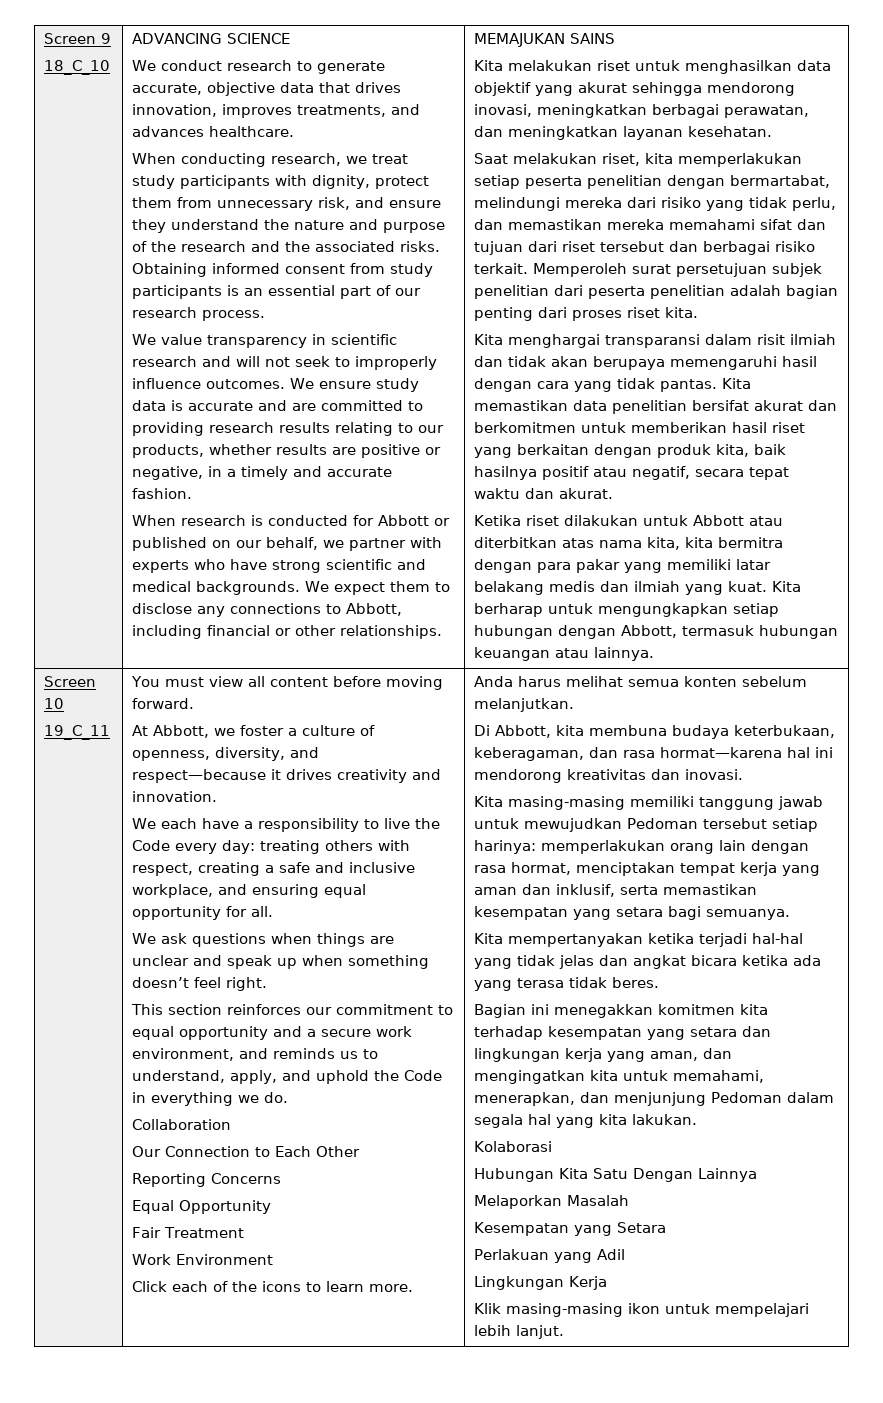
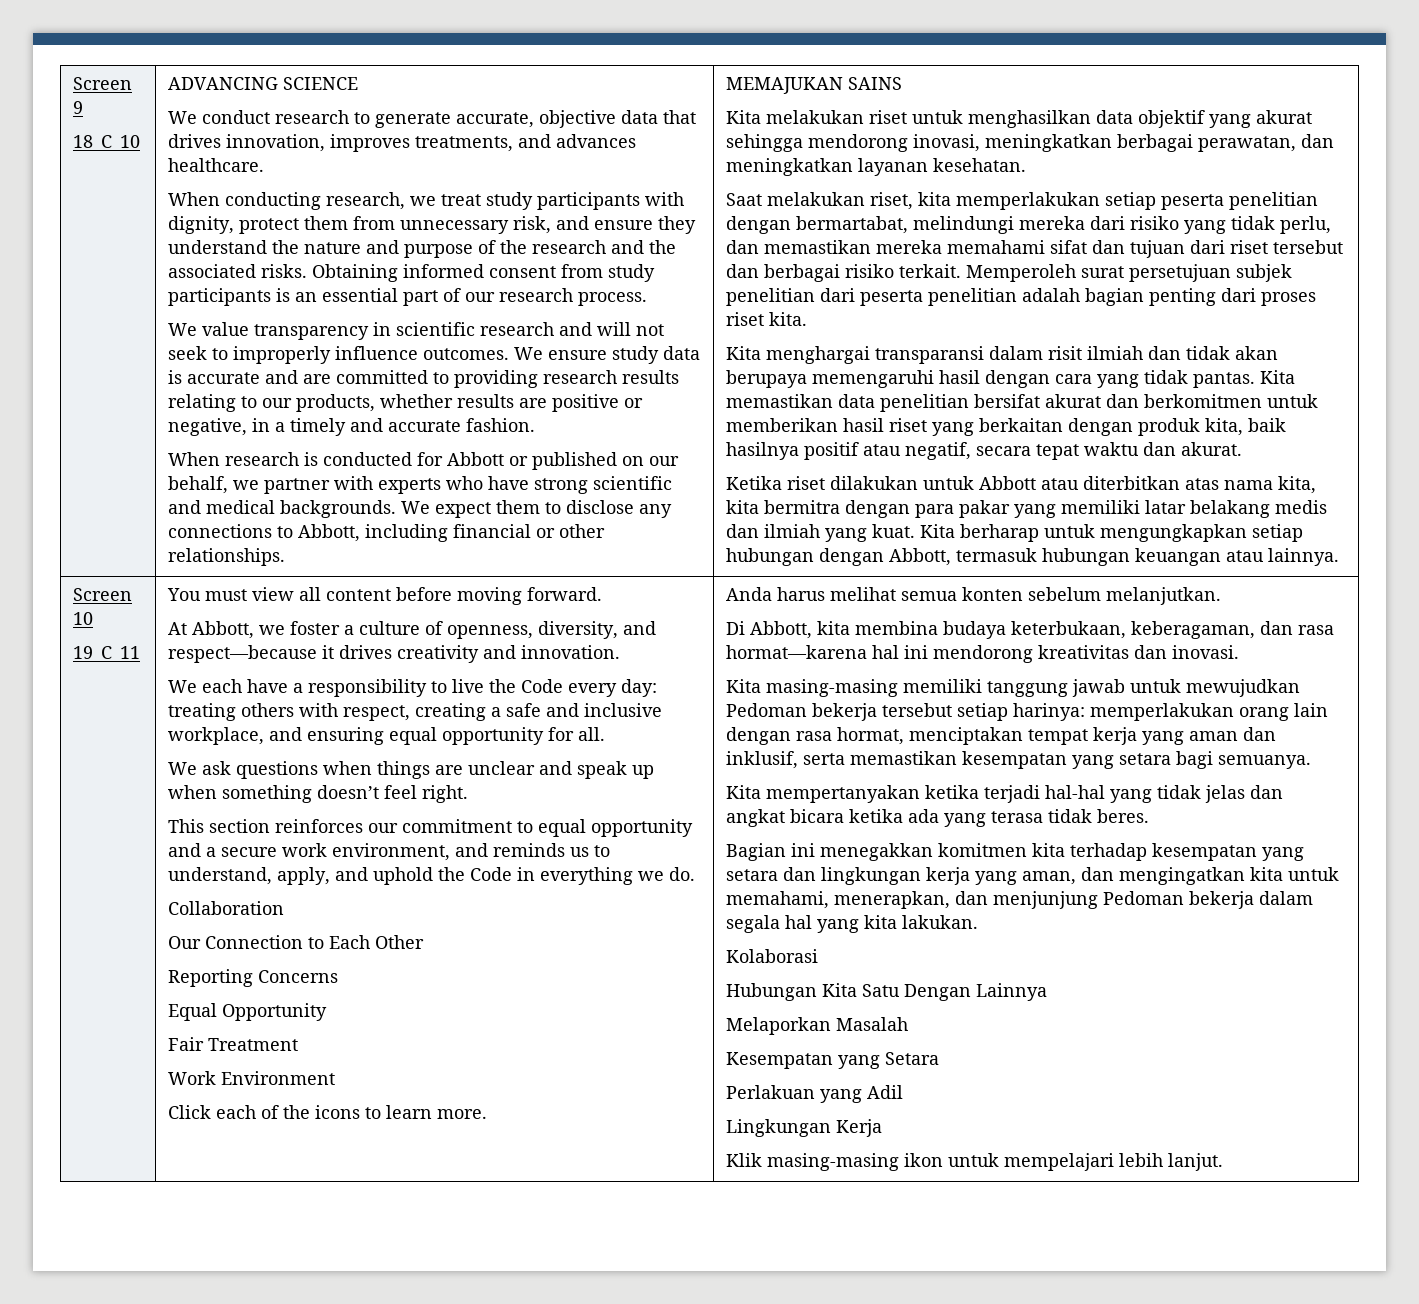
[589,725,668,736] membuna -> [854,621,938,635] membina
(699, 823) none -> [811,703,877,721] bekerja
(783, 1097) none -> [1188,891,1254,909] bekerja

